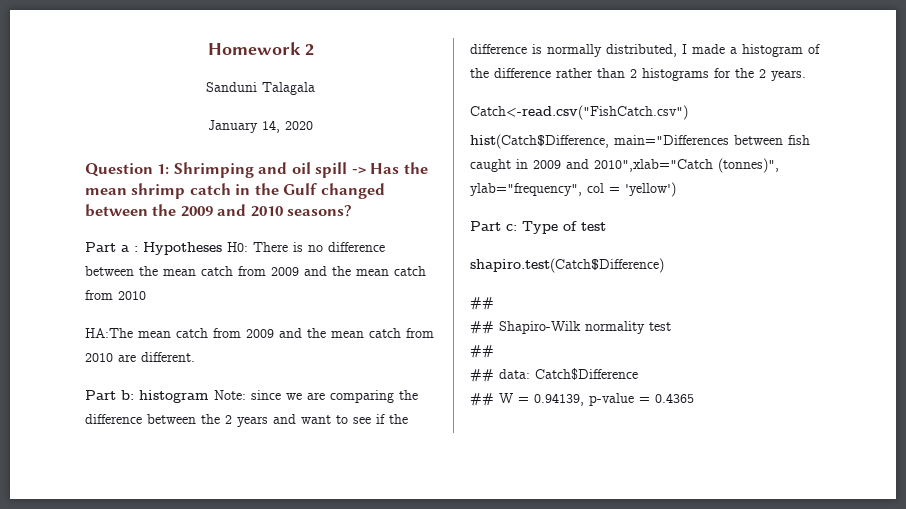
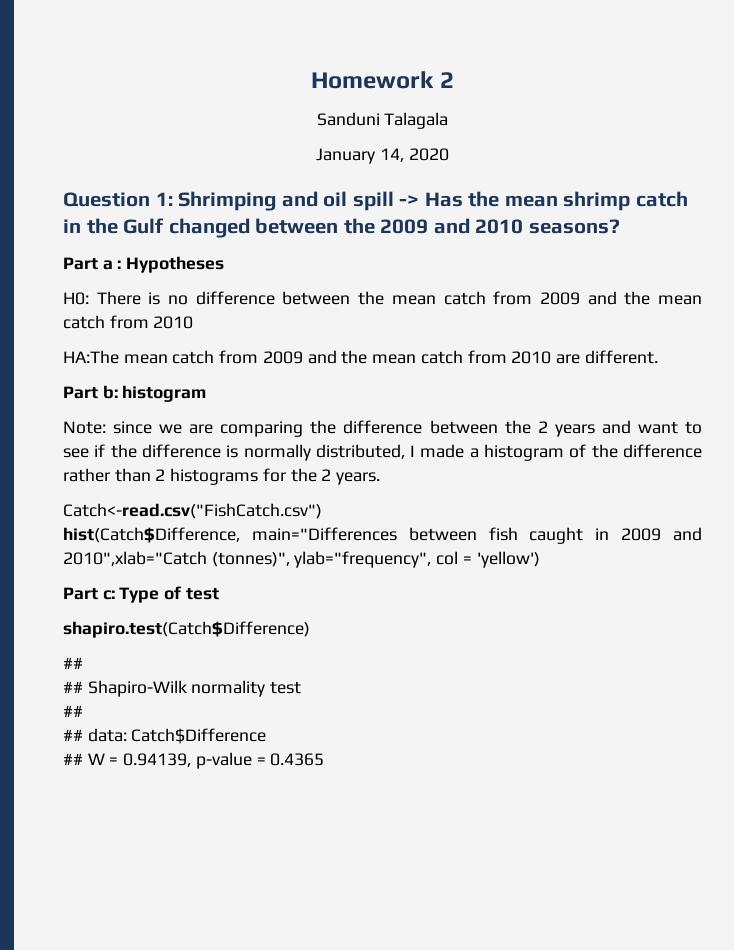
(222, 248) none -> (225, 264) //
(209, 396) none -> (207, 393) //

